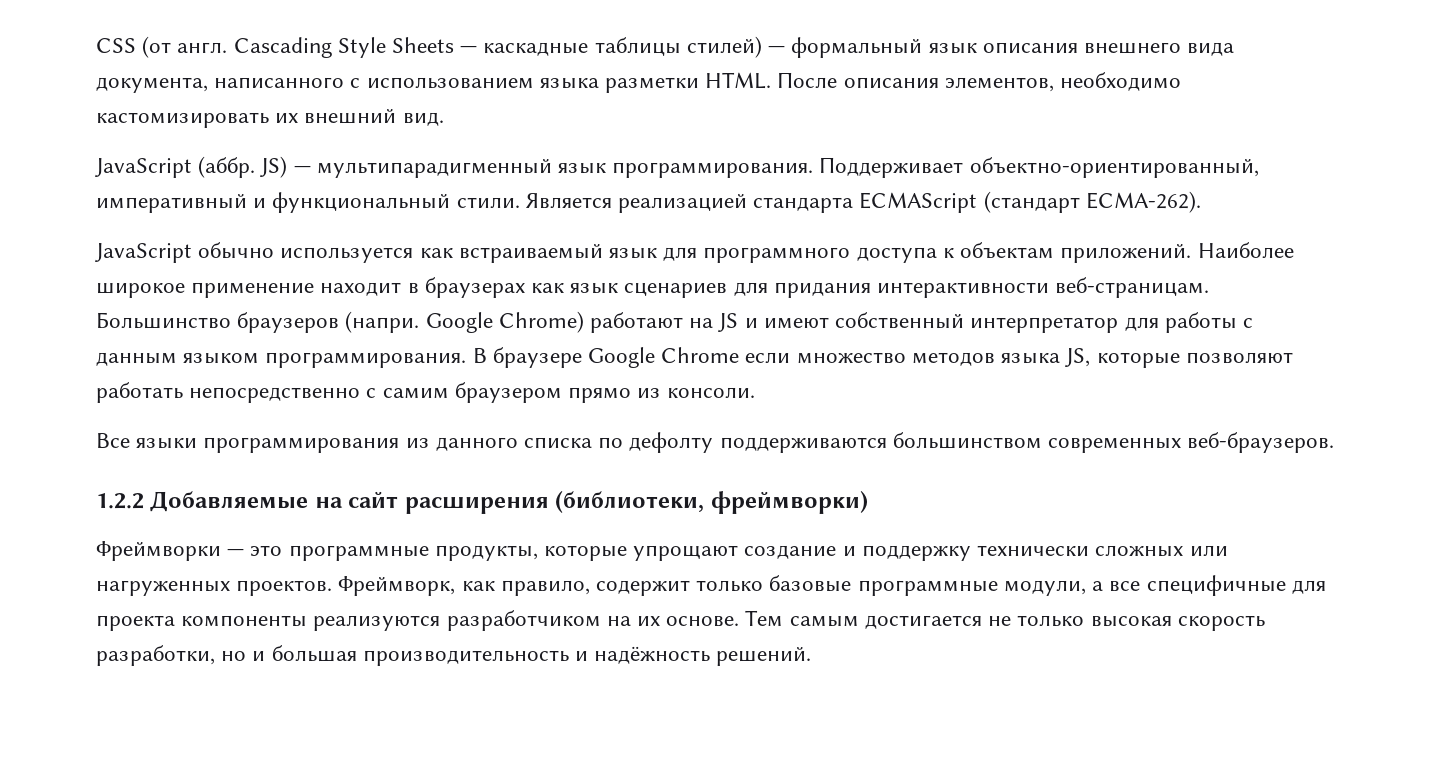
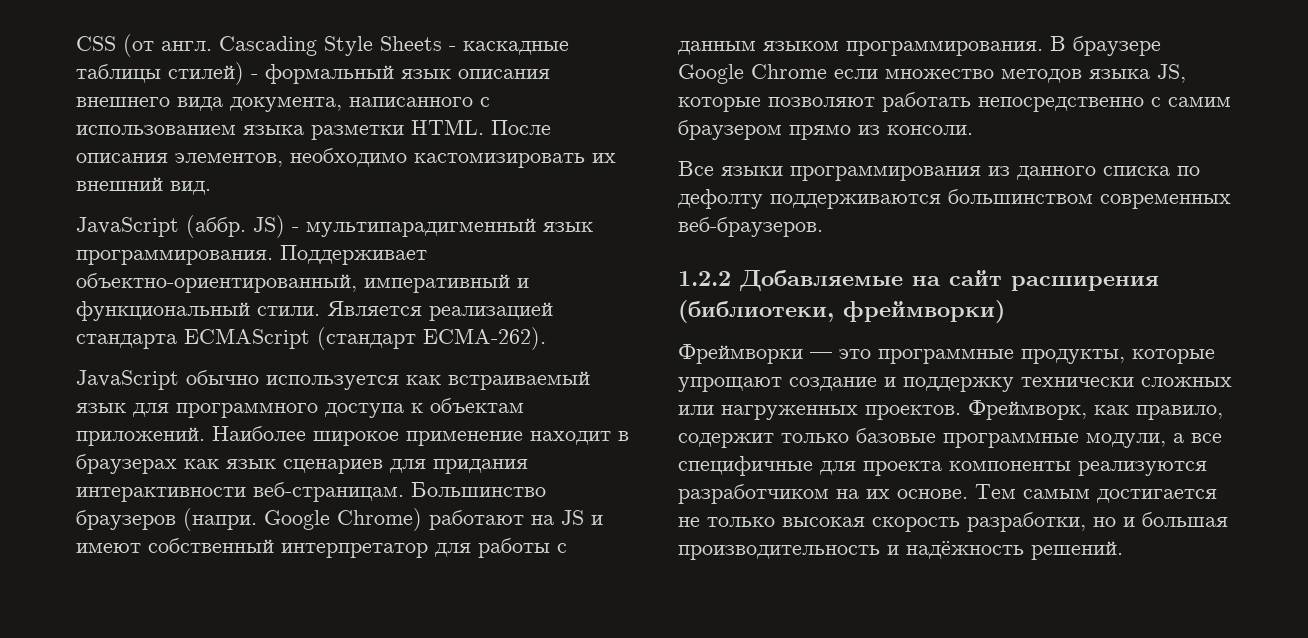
[460,46,478,53] — -> [449,46,456,51] -
[768,46,786,53] — -> [251,74,258,79] -
[293,166,311,173] — -> [292,227,299,232] -

